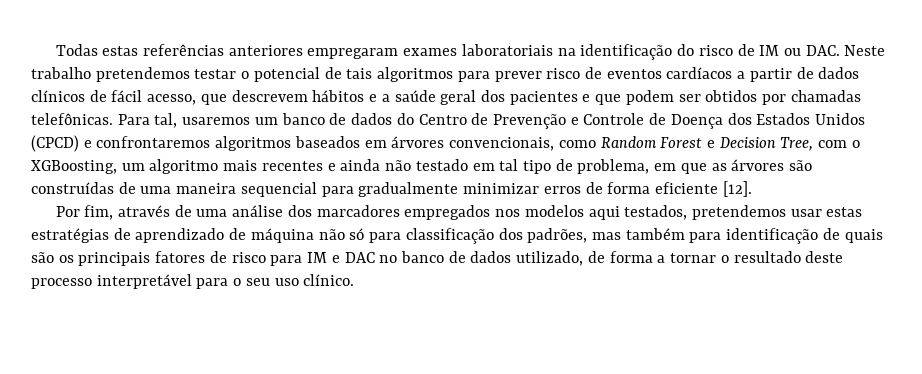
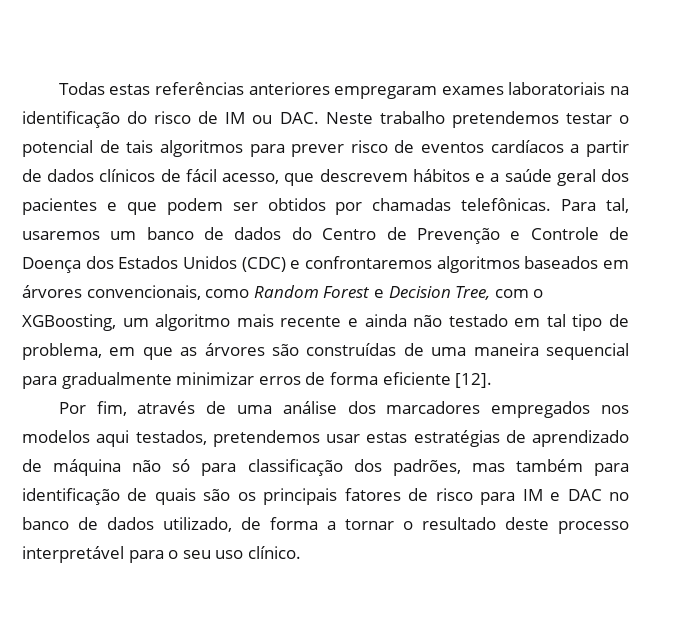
[31,135,79,152] (CPCD) -> [241,257,286,272] (CDC)
[261,161,323,171] recentes -> [280,316,342,327] recente

